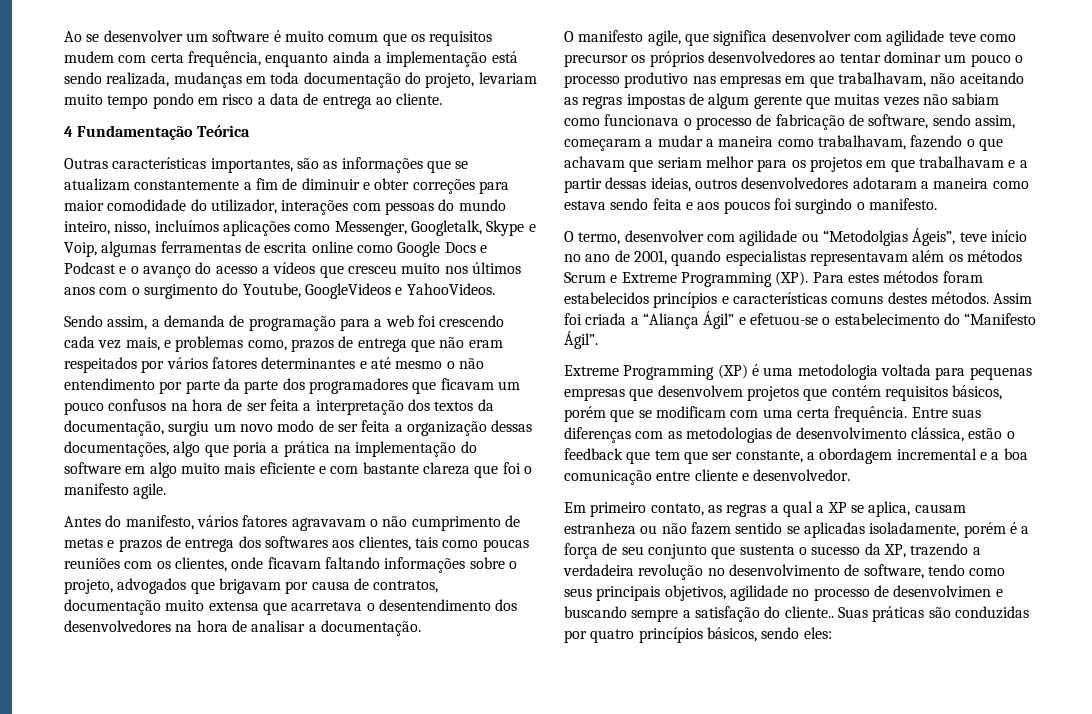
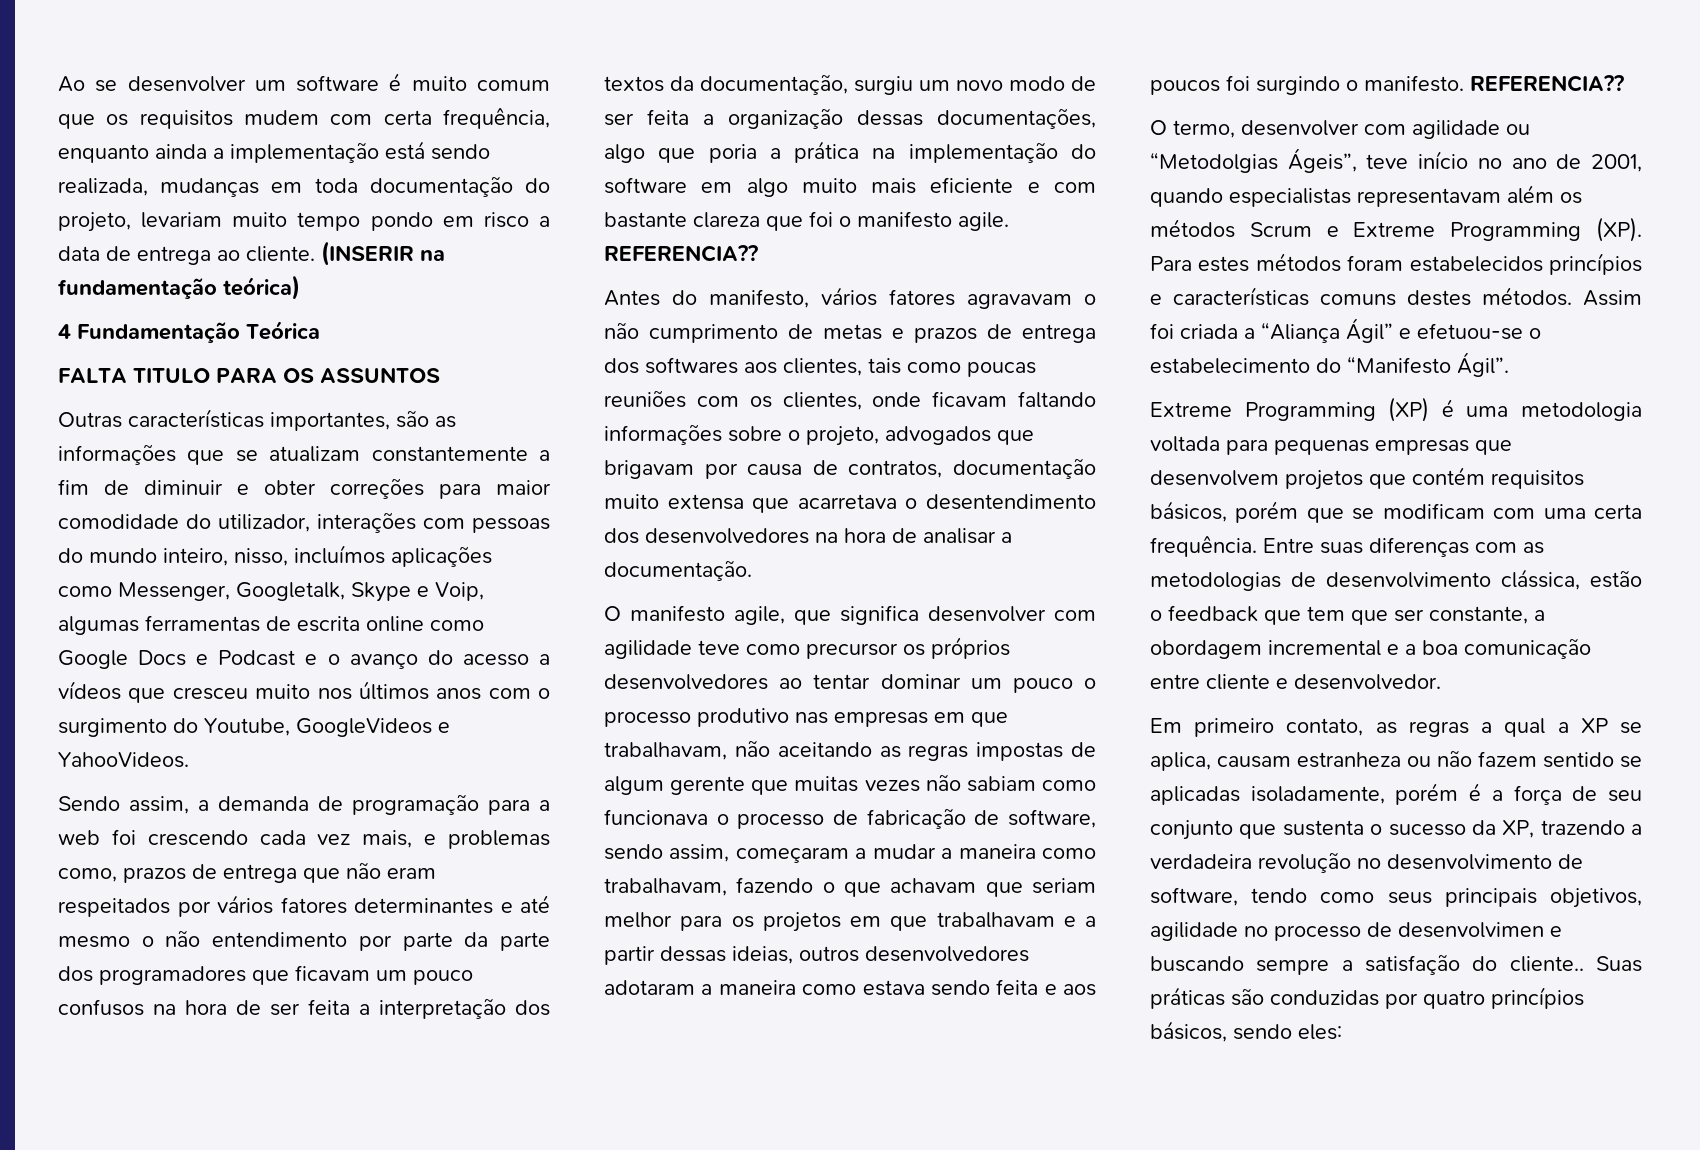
(443, 99) none -> [321,241,445,266] [58,275,300,300] (INSERIR na fundamentação teórica)
(250, 131) none -> [58,367,440,383] // FALTA TITULO PARA OS ASSUNTOS
(167, 491) none -> [604,245,758,262] REFERENCIA??
(937, 204) none -> [1470,75,1624,92] REFERENCIA??

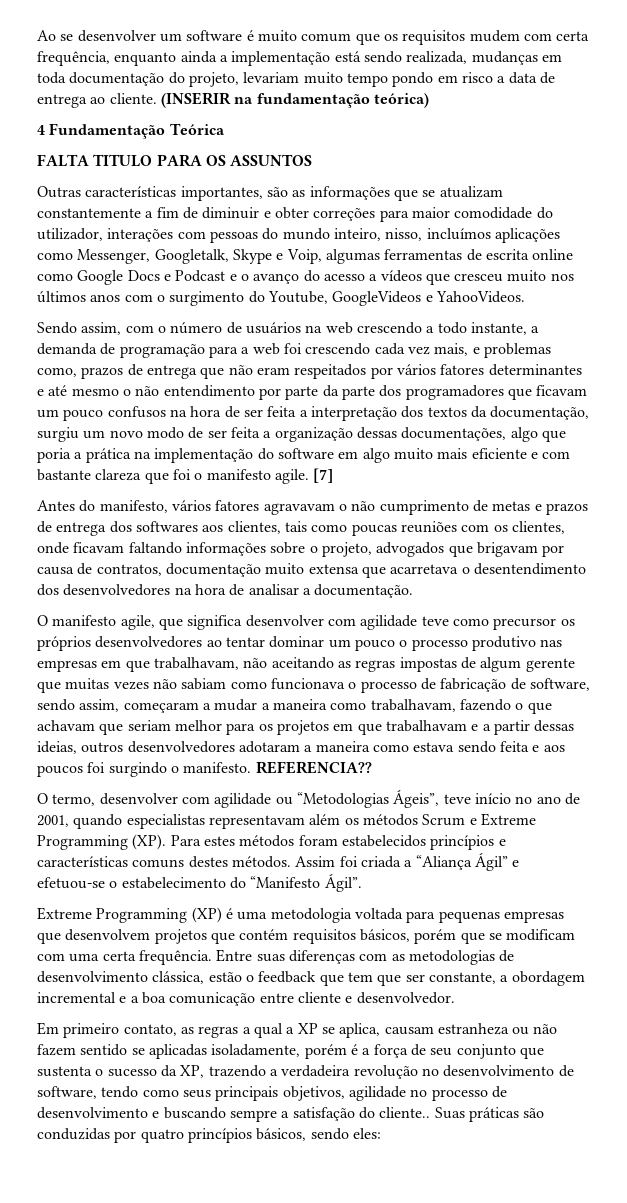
(189, 805) none -> [125,322,527,335] com o número de usuários na web crescendo a todo instante,
[604,245,758,262] REFERENCIA?? -> [313,468,334,483] [7]
[1150,152,1278,173] “Metodolgias -> [296,792,389,808] “Metodologias
[1398,922,1544,938] desenvolvimen -> [37,1107,148,1119] desenvolvimento

